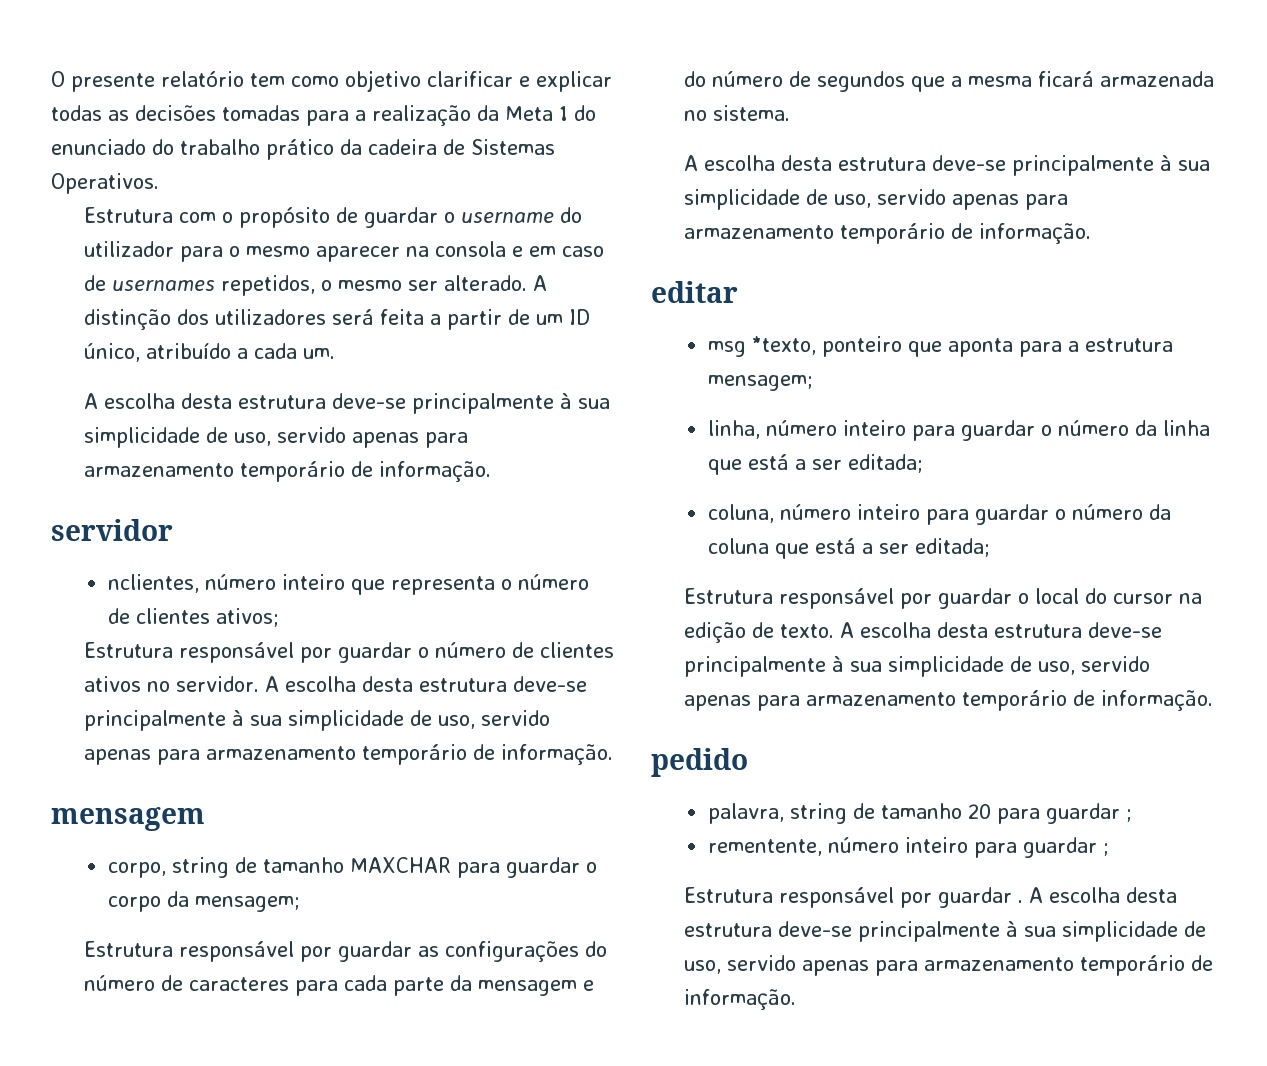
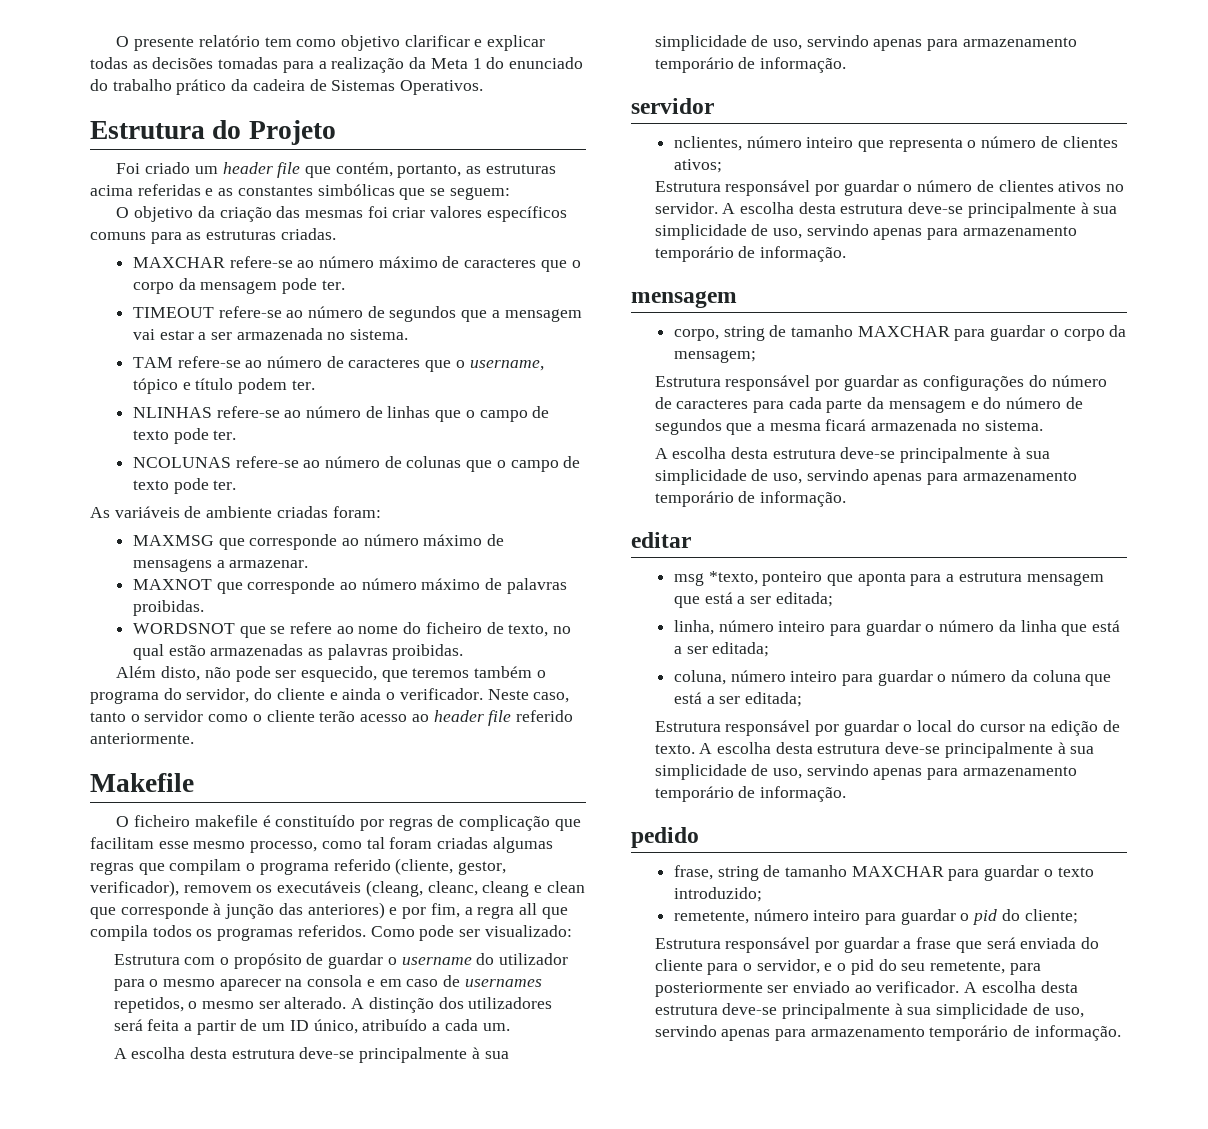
(159, 183) none -> [90,120,336,145] [116,162,556,178] [90,184,510,200] [116,206,567,222] [90,228,336,244] [132,256,581,272] [132,278,345,294] [132,306,582,322] [132,328,409,340] [132,356,544,372] [132,378,315,394] [132,406,550,422] [132,428,237,444] [132,456,581,472] [132,478,237,494] [90,506,381,518] [132,534,505,550] [132,559,309,572] [132,578,567,594] [132,600,204,616] [132,622,572,638] [132,644,464,660] [116,666,546,682] [90,688,570,704] [90,710,573,726] [90,733,194,744] [90,773,194,792] [116,815,581,831] [90,837,553,853] [90,858,507,875] [90,880,585,897] [90,902,568,919] [90,925,572,941] // Estrutura do Projeto // Foi criado um header file que contém, portanto, as estruturas acima referidas e as constantes simbólicas que se seguem: // O objetivo da criação das mesmas foi criar valores específicos comuns para as estruturas criadas. // MAXCHAR refere-se ao número máximo de caracteres que o corpo da mensagem pode ter. // TIMEOUT refere-se ao número de segundos que a mensagem vai estar a ser armazenada no sistema. // TAM refere-se ao número de caracteres que o username, tópico e título podem ter. // NLINHAS refere-se ao número de linhas que o campo de texto pode ter. // NCOLUNAS refere-se ao número de colunas que o campo de texto pode ter. // As variáveis de ambiente criadas foram: // MAXMSG que corresponde ao número máximo de mensagens a armazenar. // MAXNOT que corresponde ao número máximo de palavras proibidas. // WORDSNOT que se refere ao nome do ficheiro de texto, no qual estão armazenadas as palavras proibidas. // Além disto, não pode ser esquecido, que teremos também o programa do servidor, do cliente e ainda o verificador. Neste caso, tanto o servidor como o cliente terão acesso ao header file referido anteriormente. // Makefile // O ficheiro makefile é constituído por regras de complicação que facilitam esse mesmo processo, como tal foram criadas algumas regras que compilam o programa referido (cliente, gestor, verificador), removem os executáveis (cleang, cleanc, cleang e clean que corresponde à junção das anteriores) e por fim, a regra all que compila todos os programas referidos. Como pode ser visualizado:
[276,427,346,443] servido -> [806,35,869,47] servindo
[480,710,550,726] servido -> [806,224,869,236] servindo
[876,189,946,205] servido -> [806,469,869,481] servindo
[707,375,813,391] mensagem; -> [1026,573,1104,586] [673,592,833,608] mensagem que está a ser editada;
[1080,656,1150,672] servido -> [806,764,869,776] servindo
[707,803,1132,824] [707,837,1109,858] [683,887,1023,908] palavra, string de tamanho 20 para guardar ; // rementente, número inteiro para guardar ; // Estrutura responsável por guardar . -> [673,865,1094,881] [673,887,762,902] [673,909,1078,925] [654,937,1100,953] [654,959,1041,975] [654,981,960,997] frase, string de tamanho MAXCHAR para guardar o texto introduzido; // remetente, número inteiro para guardar o pid do cliente; // Estrutura responsável por guardar a frase que será enviada do cliente para o servidor, e o pid do seu remetente, para posteriormente ser enviado ao verificador.
[726,955,796,971] servido -> [654,1025,717,1037] servindo

